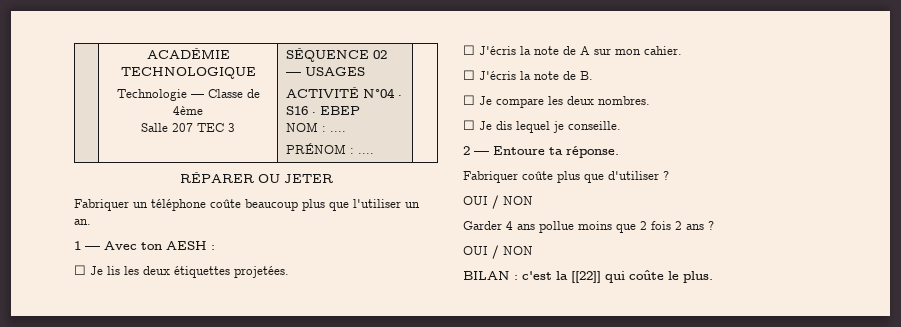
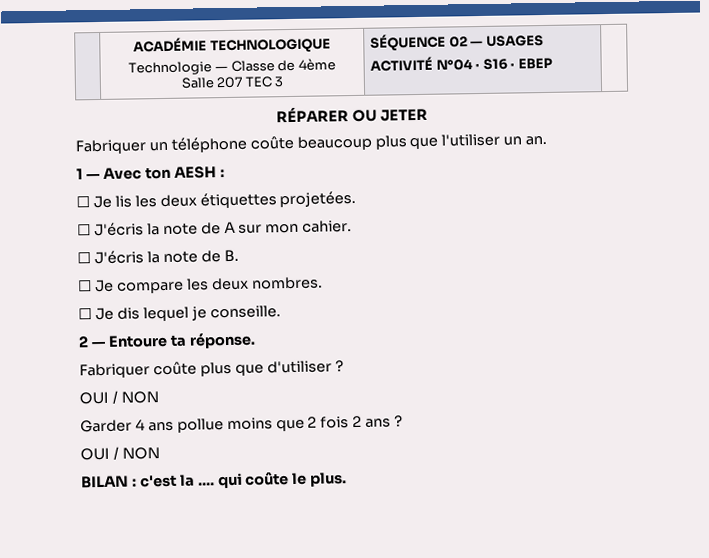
[286,122,347,132] [286,143,375,154] // NOM : .... // PRÉNOM : .... -> (553, 63) none
[571,271,601,283] [[22]] -> [197,482,215,486] ....

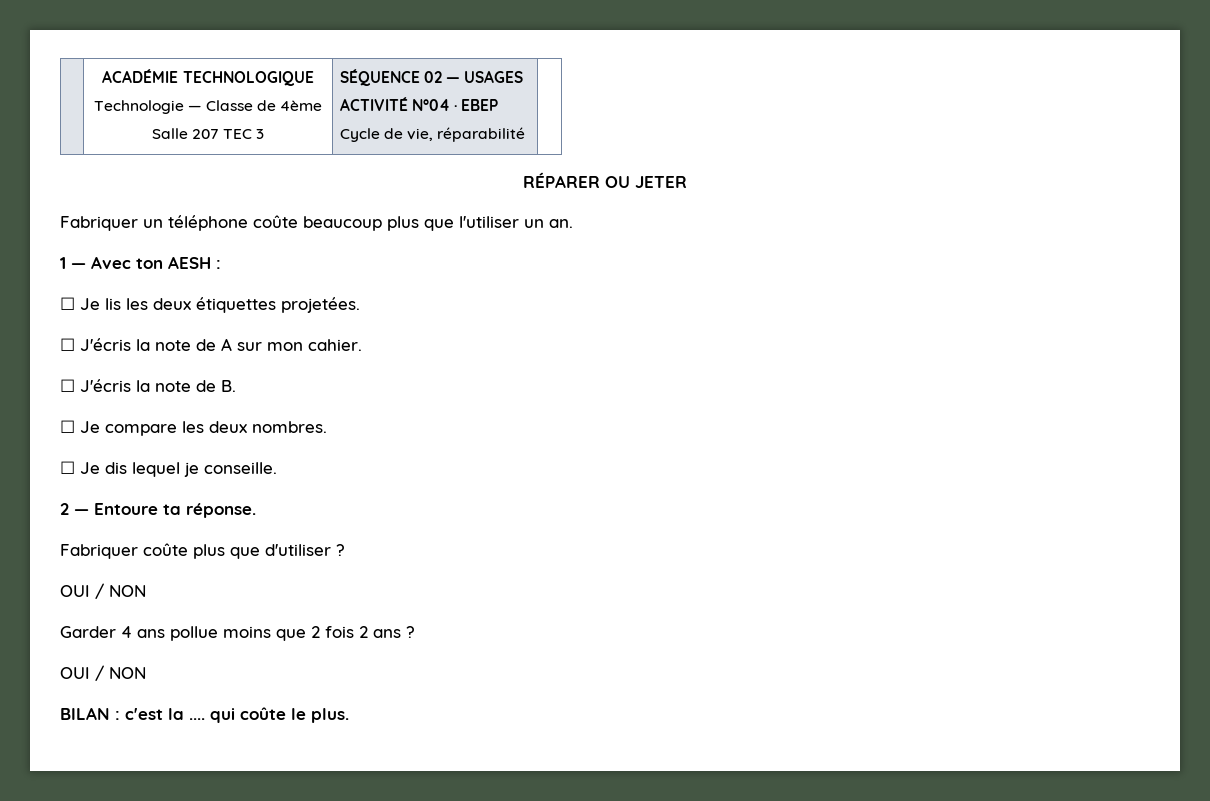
[482,58,516,70] S16 · -> (457, 108) none
(553, 63) none -> [339,127,526,142] // Cycle de vie, réparabilité

